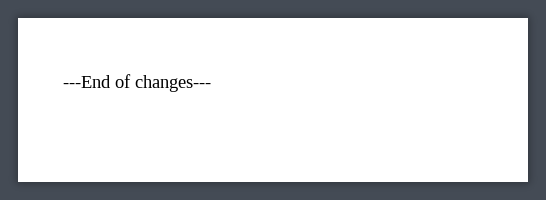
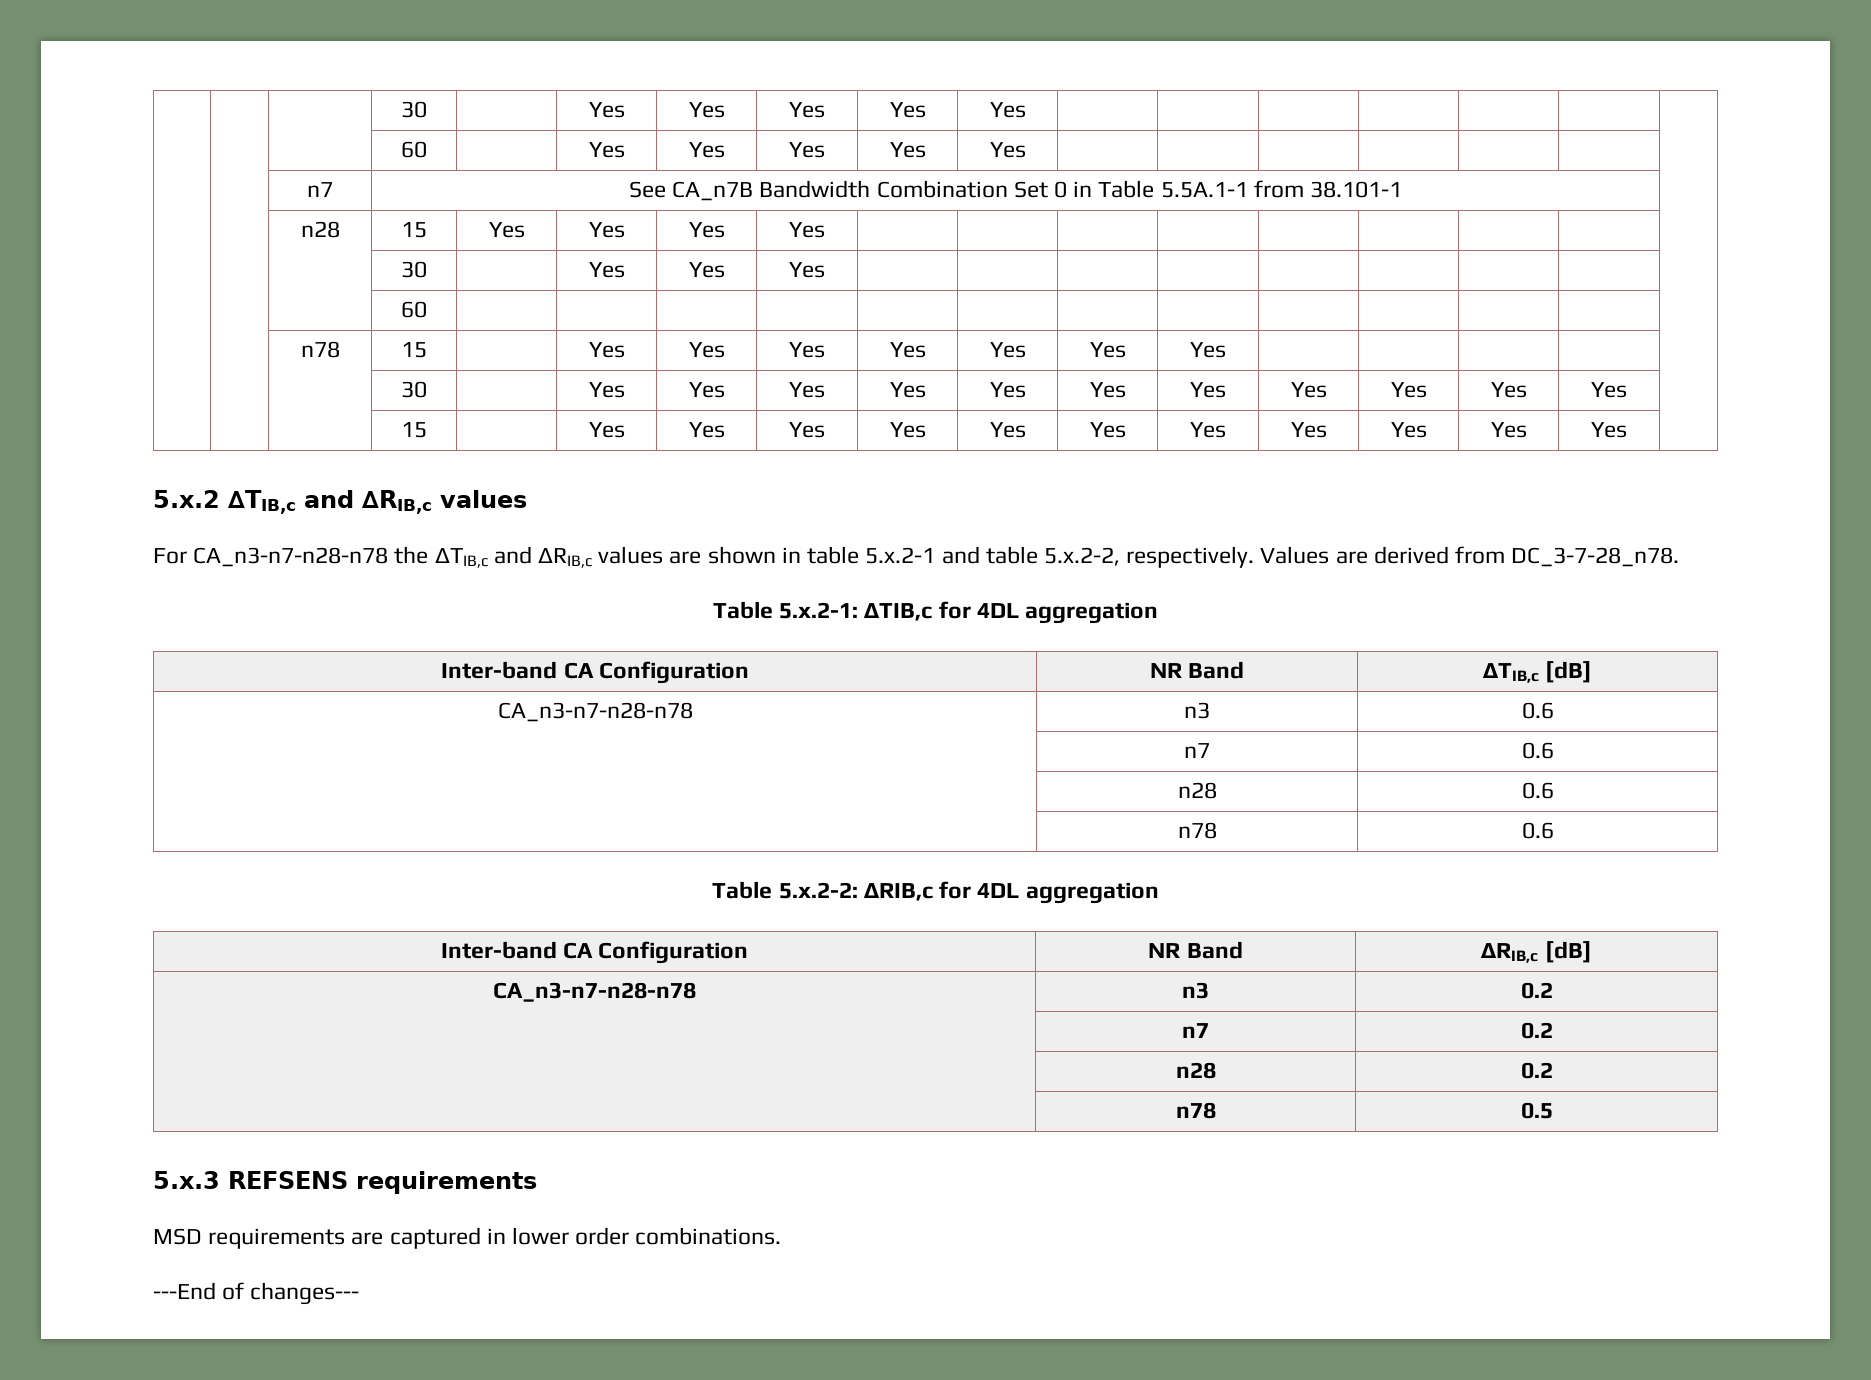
(63, 81) none -> [401,101,427,118] [588,102,625,118] [688,102,725,118] [789,102,825,118] [889,102,926,118] [989,102,1026,118] [401,141,427,158] [588,142,625,158] [688,142,725,158] [789,142,825,158] [889,142,926,158] [989,142,1026,158] [307,182,333,197] [628,180,1403,201] [300,221,340,238] [401,222,427,238] [488,222,525,238] [588,222,625,238] [688,222,725,238] [789,222,825,238] [401,261,427,278] [588,262,625,278] [688,262,725,278] [789,262,825,278] [401,301,427,318] [300,341,340,358] [401,342,427,358] [588,342,625,358] [688,342,725,358] [789,342,825,358] [889,342,926,358] [989,342,1026,358] [1089,342,1126,358] [1190,342,1226,358] [401,381,427,398] [588,382,625,398] [688,382,725,398] [789,382,825,398] [889,382,926,398] [989,382,1026,398] [1089,382,1126,398] [1190,382,1226,398] [1290,382,1327,398] [1390,382,1427,398] [1490,382,1527,398] [1591,382,1627,398] [401,422,427,438] [588,422,625,438] [688,422,725,438] [789,422,825,438] [889,422,926,438] [989,422,1026,438] [1089,422,1126,438] [1190,422,1226,438] [1290,422,1327,438] [1390,422,1427,438] [1490,422,1527,438] [1591,422,1627,438] [153,490,527,514] [153,546,1680,568] [712,601,1159,624] [441,661,749,684] [1149,661,1245,679] [1481,661,1593,683] [497,702,693,722] [1184,702,1210,719] [1521,702,1554,719] [1184,743,1210,758] [1521,742,1554,759] [1177,782,1217,799] [1521,782,1554,799] [1177,822,1217,839] [1521,822,1554,839] [712,881,1159,904] [440,941,749,964] [1148,941,1243,959] [1480,941,1592,963] [493,982,696,1002] [1182,982,1209,999] [1520,982,1553,999] [1182,1023,1209,1038] [1520,1022,1553,1039] [1175,1062,1216,1079] [1520,1062,1553,1079] [1175,1102,1216,1119] [1520,1102,1553,1119] [153,1171,537,1194] [153,1227,782,1249] | | | 30 | | Yes | Yes | Yes | Yes | Yes | | | | | | | // | | | 60 | | Yes | Yes | Yes | Yes | Yes | | | | | | | // | | n7 | See CA_n7B Bandwidth Combination Set 0 in Table 5.5A.1-1 from 38.101-1 | // | | n28 | 15 | Yes | Yes | Yes | Yes | | | | | | | | | // | | | 30 | | Yes | Yes | Yes | | | | | | | | | // | | | 60 | | | | | | | | | | | | | // | | n78 | 15 | | Yes | Yes | Yes | Yes | Yes | Yes | Yes | | | | | // | | | 30 | | Yes | Yes | Yes | Yes | Yes | Yes | Yes | Yes | Yes | Yes | Yes | // | | | 15 | | Yes | Yes | Yes | Yes | Yes | Yes | Yes | Yes | Yes | Yes | Yes | // 5.x.2 ∆TIB,c and ∆RIB,c values // For CA_n3-n7-n28-n78 the ΔTIB,c and ΔRIB,c values are shown in table 5.x.2-1 and table 5.x.2-2, respectively. Values are derived from DC_3-7-28_n78. // Table 5.x.2-1: ΔTIB,c for 4DL aggregation // Inter-band CA Configuration | NR Band | ΔTIB,c [dB] // CA_n3-n7-n28-n78 | n3 | 0.6 // | n7 | 0.6 // | n28 | 0.6 // | n78 | 0.6 // Table 5.x.2-2: ΔRIB,c for 4DL aggregation // Inter-band CA Configuration | NR Band | ΔRIB,c [dB] // CA_n3-n7-n28-n78 | n3 | 0.2 // | n7 | 0.2 // | n28 | 0.2 // | n78 | 0.5 // 5.x.3 REFSENS requirements // MSD requirements are captured in lower order combinations. //

